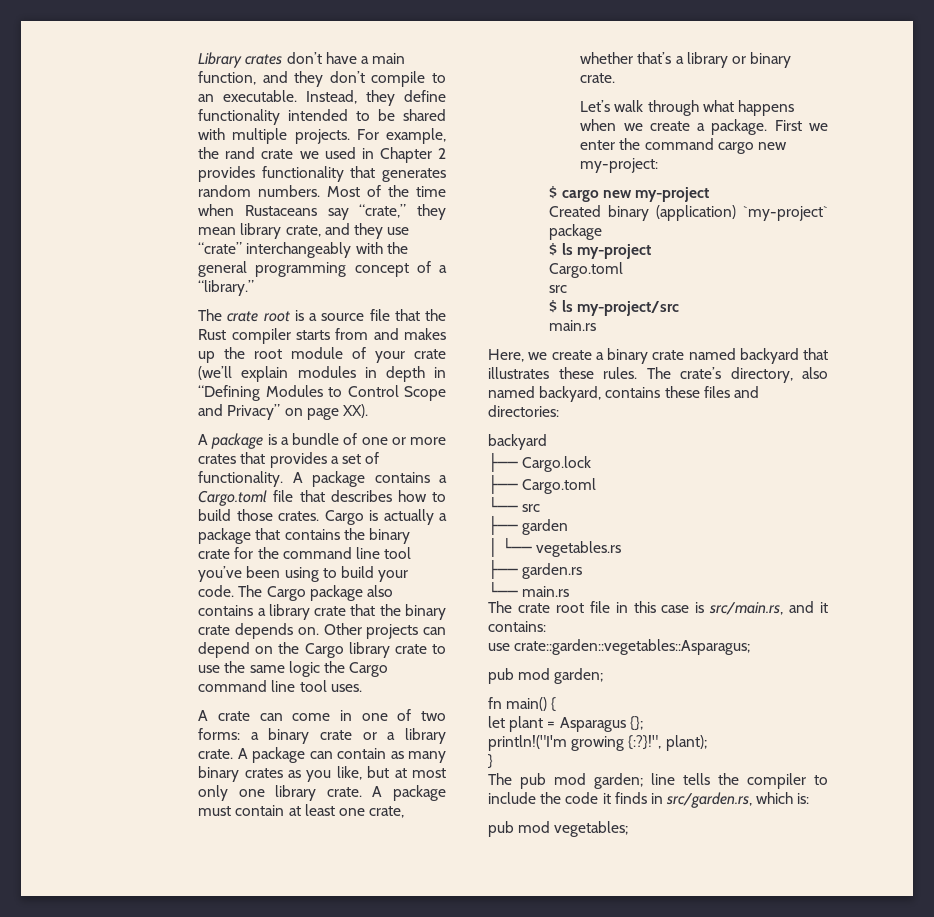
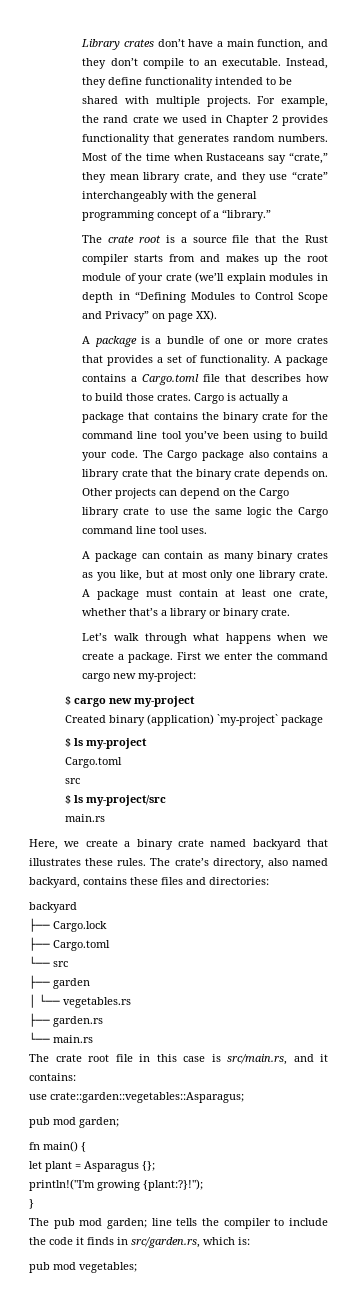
[217,709,446,721] [198,728,446,744] [198,748,248,759] crate can come in one of two forms: a binary crate or a library crate. A -> (91, 555) none
[628,735,707,751] {:?}!", plant); -> [143,1179,203,1191] {plant:?}!");

